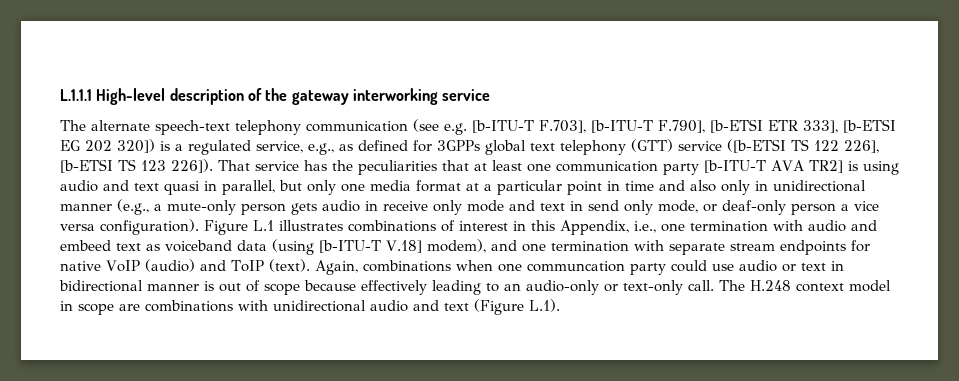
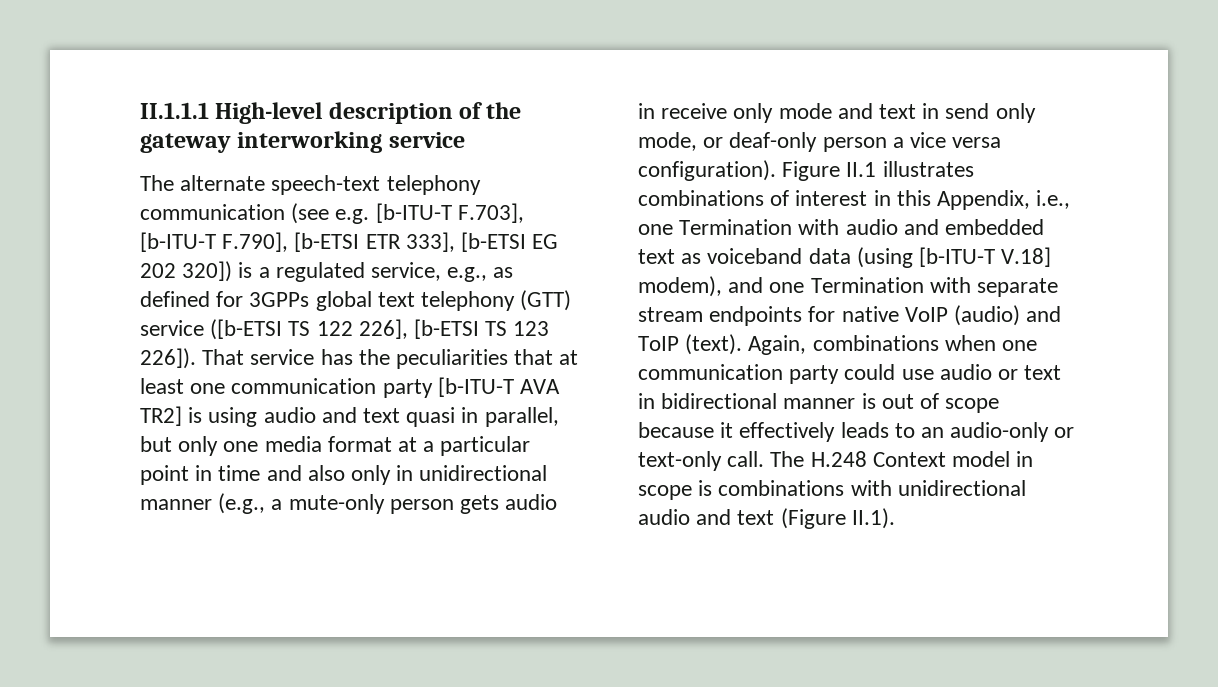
[60,89,92,101] L.1.1.1 -> [140,102,209,119] II.1.1.1
[253,220,274,231] L.1 -> [846,162,877,177] II.1
[690,221,768,232] termination -> [679,219,793,235] Termination
[60,240,111,251] embeed -> [945,219,1045,235] embedded
[550,241,629,252] termination -> [810,277,924,293] Termination
[526,261,625,272] communcation -> [638,364,783,380] communication
[361,280,481,295] effectively leading -> [720,422,889,442] it effectively leads
[796,283,844,292] context -> [872,452,946,467] Context
[119,304,140,311] are -> [698,480,713,496] is
[529,299,560,312] L.1). -> [851,508,895,529] II.1).

